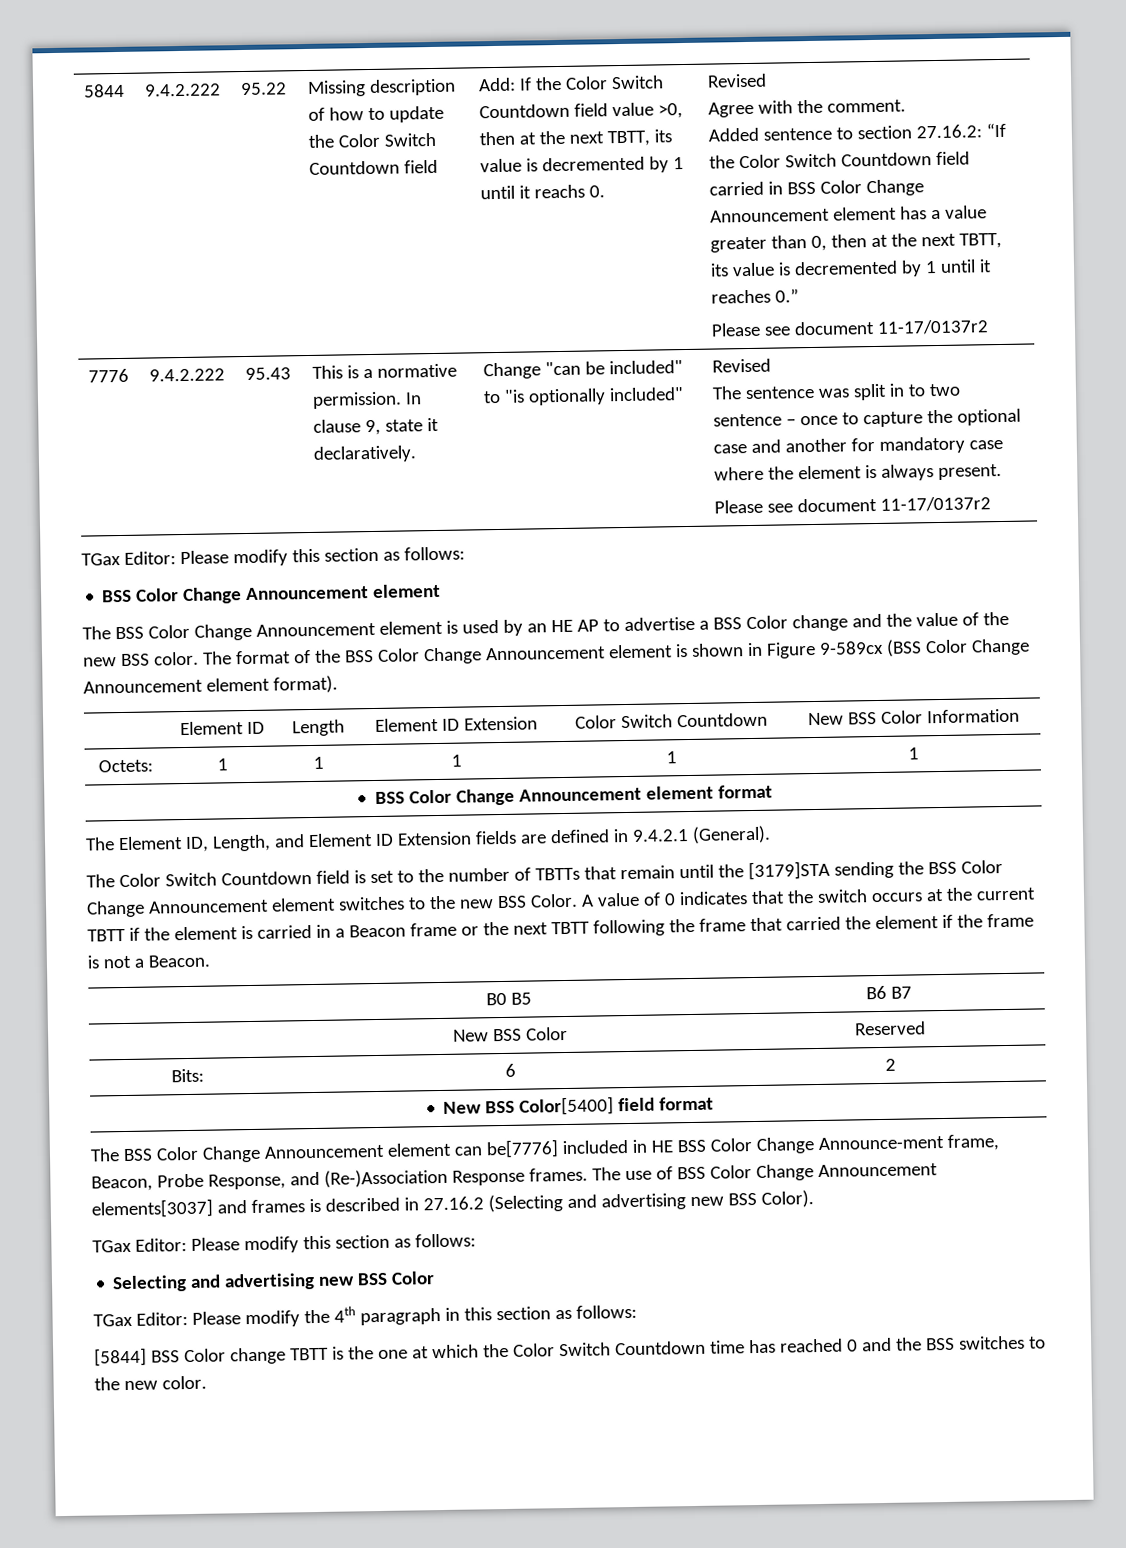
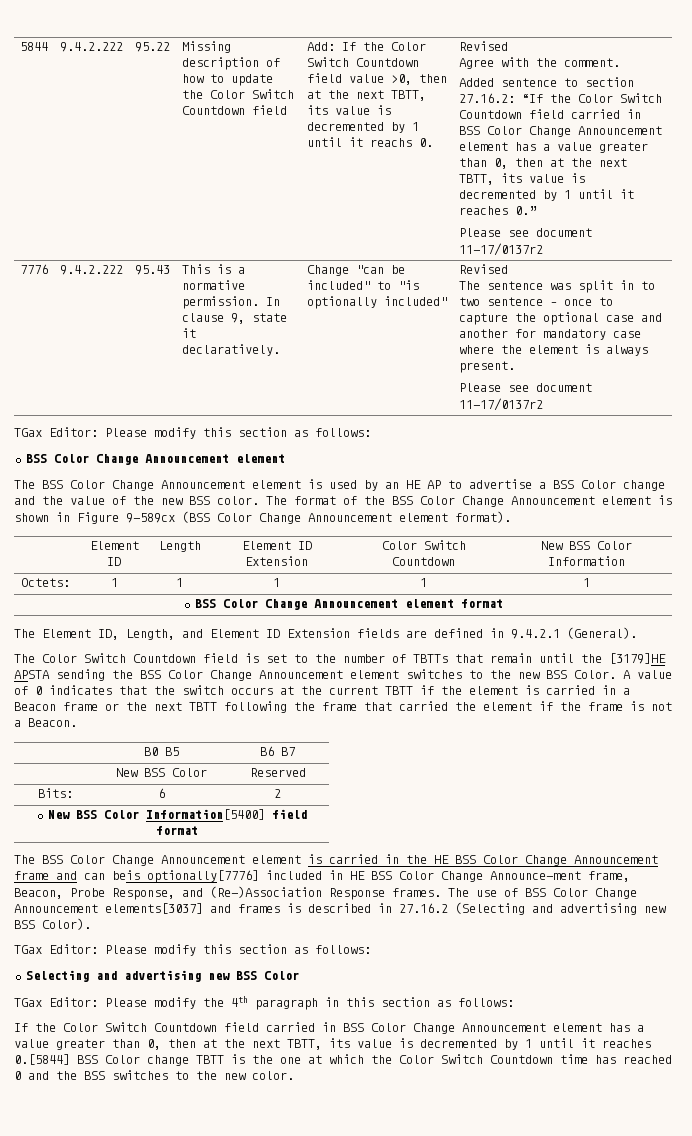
[747,860,830,881] [3179]STA -> [609,653,666,664] [14,670,50,679] [3179]HE APSTA
[519,1096,615,1116] Color[5400] -> [103,809,265,820] Color Information[5400]
[453,1139,559,1159] can be[7776] -> [308,854,658,866] [14,870,259,883] is carried in the HE BSS Color Change Announcement frame and can beis optionally[7776]
[94,1347,147,1367] [5844] -> [14,1022,644,1034] [14,1038,651,1050] [14,1054,70,1065] If the Color Switch Countdown field carried in BSS Color Change Announcement element has a value greater than 0, then at the next TBTT, its value is decremented by 1 until it reaches 0.[5844]

